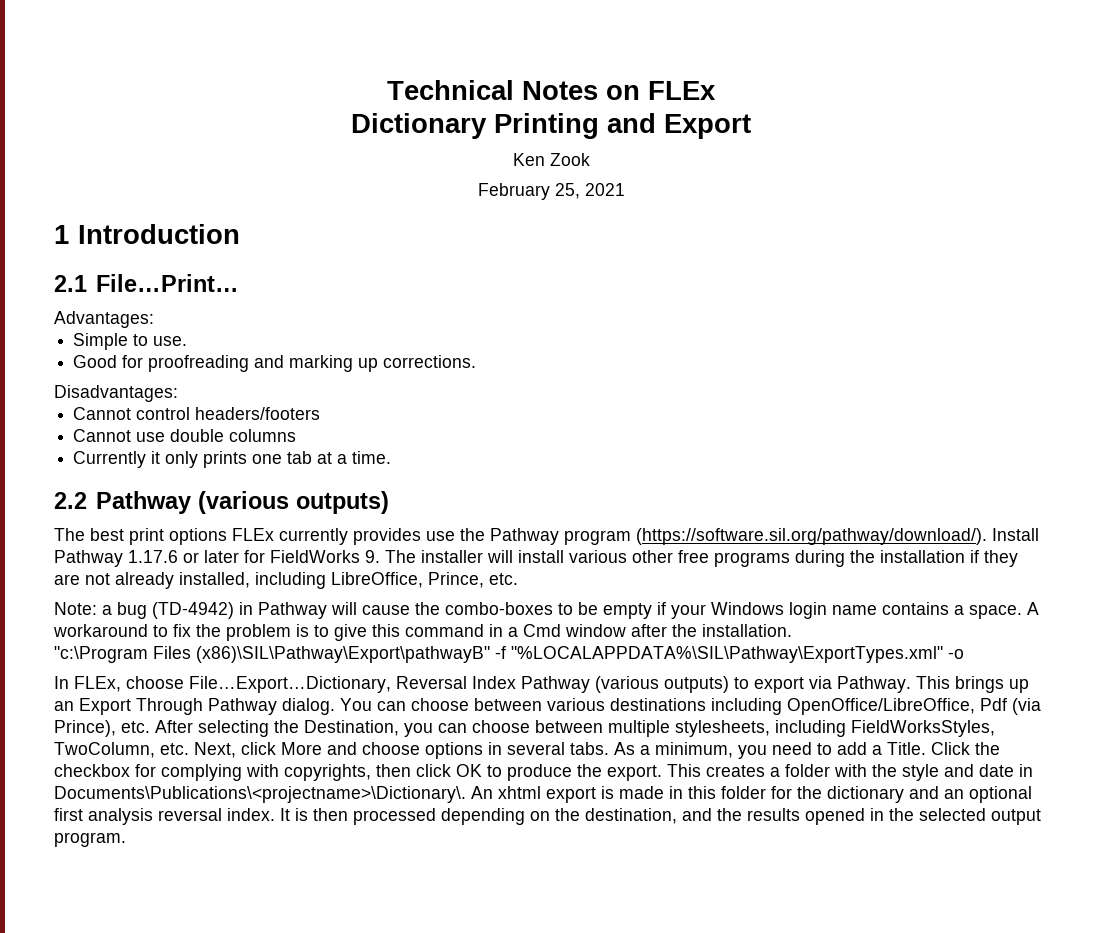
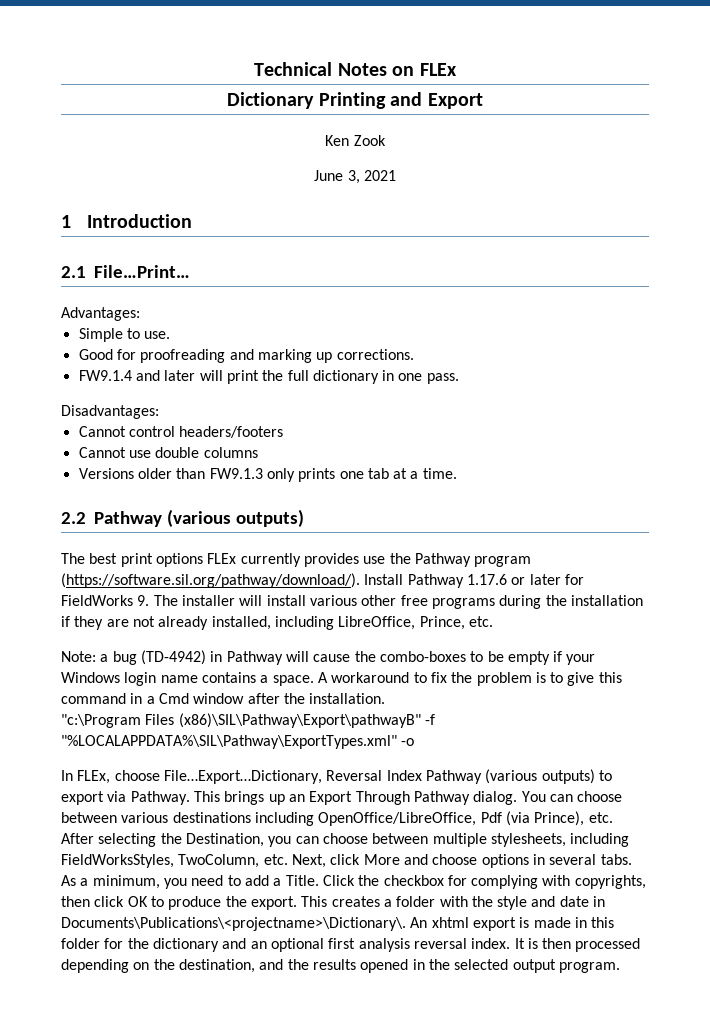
[477,183,580,200] February 25, -> [314,170,360,184] June 3,
(477, 361) none -> [78,370,459,384] // FW9.1.4 and later will print the full dictionary in one pass.
[73,451,161,468] Currently it -> [78,468,263,479] Versions older than FW9.1.3

